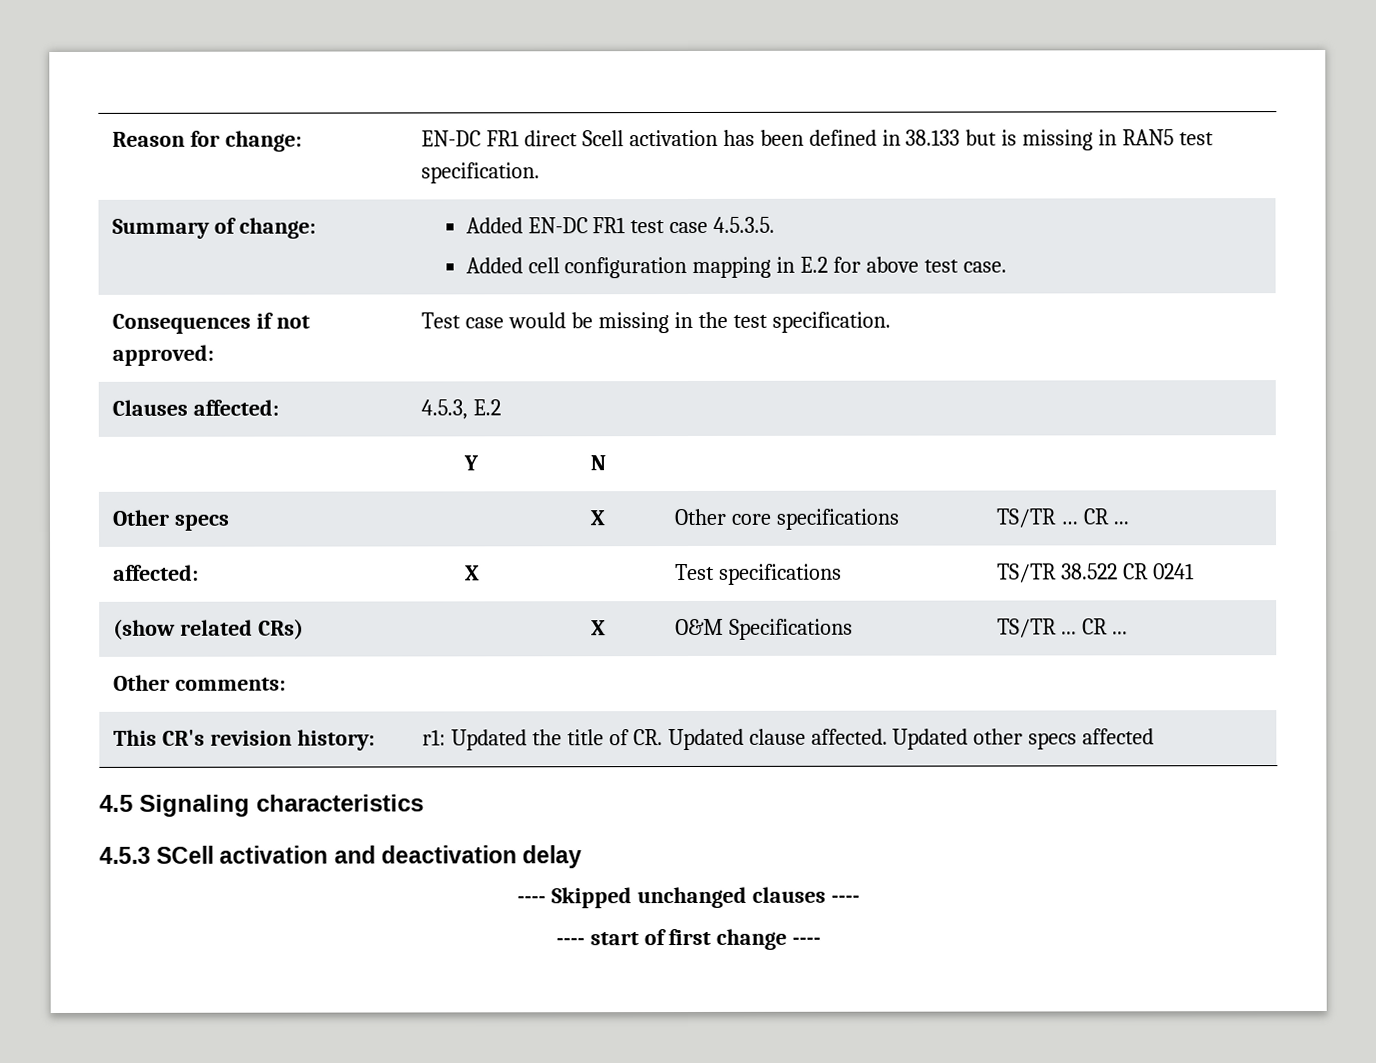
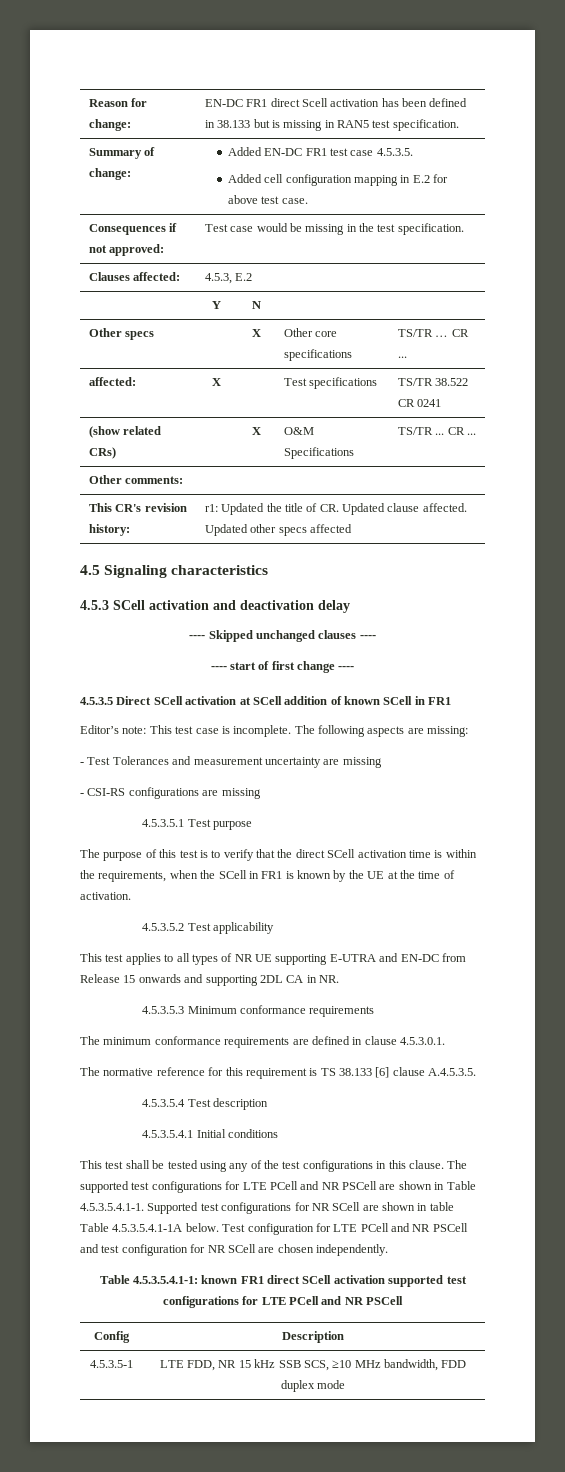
(822, 940) none -> [80,696,452,705] [80,725,469,737] [80,756,382,768] [80,787,261,799] [142,819,252,830] [80,849,477,861] [80,870,455,882] [80,892,131,900] [142,922,274,934] [80,953,466,965] [80,974,339,986] [142,1005,375,1017] [80,1036,445,1048] [80,1067,477,1079] [142,1098,268,1110] [142,1129,278,1138] [80,1160,468,1172] [80,1181,476,1193] [80,1202,454,1214] [80,1223,468,1235] [80,1244,388,1256] [99,1275,467,1287] [162,1296,404,1308] [93,1331,130,1343] [282,1331,344,1343] [89,1360,133,1368] [159,1359,467,1371] [280,1380,346,1392] // 4.5.3.5 Direct SCell activation at SCell addition of known SCell in FR1 // Editor’s note: This test case is incomplete. The following aspects are missing: // - Test Tolerances and measurement uncertainty are missing // - CSI-RS configurations are missing // 4.5.3.5.1 Test purpose // The purpose of this test is to verify that the direct SCell activation time is within the requirements, when the SCell in FR1 is known by the UE at the time of activation. // 4.5.3.5.2 Test applicability // This test applies to all types of NR UE supporting E-UTRA and EN-DC from Release 15 onwards and supporting 2DL CA in NR. // 4.5.3.5.3 Minimum conformance requirements // The minimum conformance requirements are defined in clause 4.5.3.0.1. // The normative reference for this requirement is TS 38.133 [6] clause A.4.5.3.5. // 4.5.3.5.4 Test description // 4.5.3.5.4.1 Initial conditions // This test shall be tested using any of the test configurations in this clause. The supported test configurations for LTE PCell and NR PSCell are shown in Table 4.5.3.5.4.1-1. Supported test configurations for NR SCell are shown in table Table 4.5.3.5.4.1-1A below. Test configuration for LTE PCell and NR PSCell and test configuration for NR SCell are chosen independently. // Table 4.5.3.5.4.1-1: known FR1 direct SCell activation supported test configurations for LTE PCell and NR PSCell // Config | Description // 4.5.3.5-1 | LTE FDD, NR 15 kHz SSB SCS, ≥10 MHz bandwidth, FDD duplex mode

